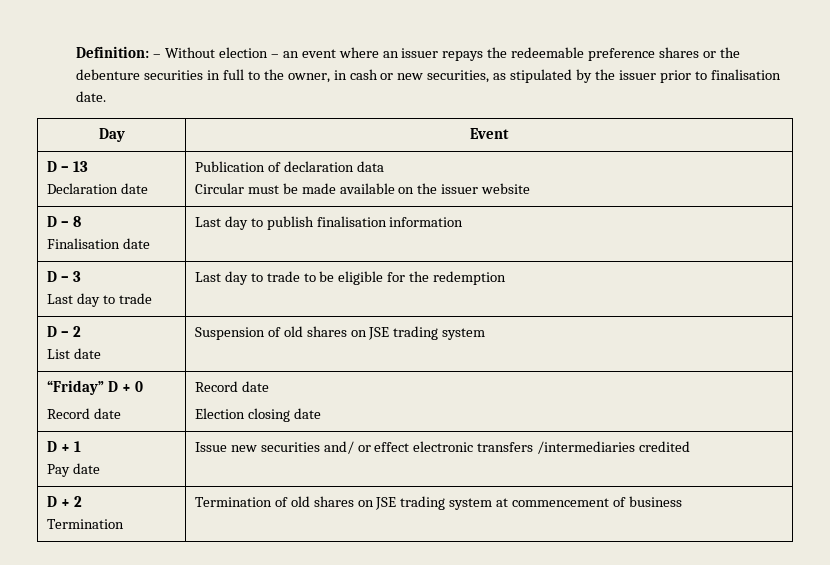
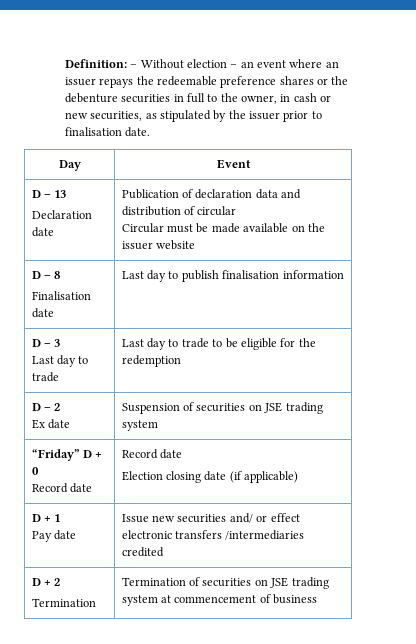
(384, 166) none -> [281,189,302,199] [121,206,237,216] and distribution of circular
[46,349,70,359] List -> [31,419,45,429] Ex
[283,326,347,337] old shares -> [196,403,246,412] securities
(321, 413) none -> [229,471,299,483] (if applicable)
[290,496,354,507] old shares -> [202,578,252,587] securities

